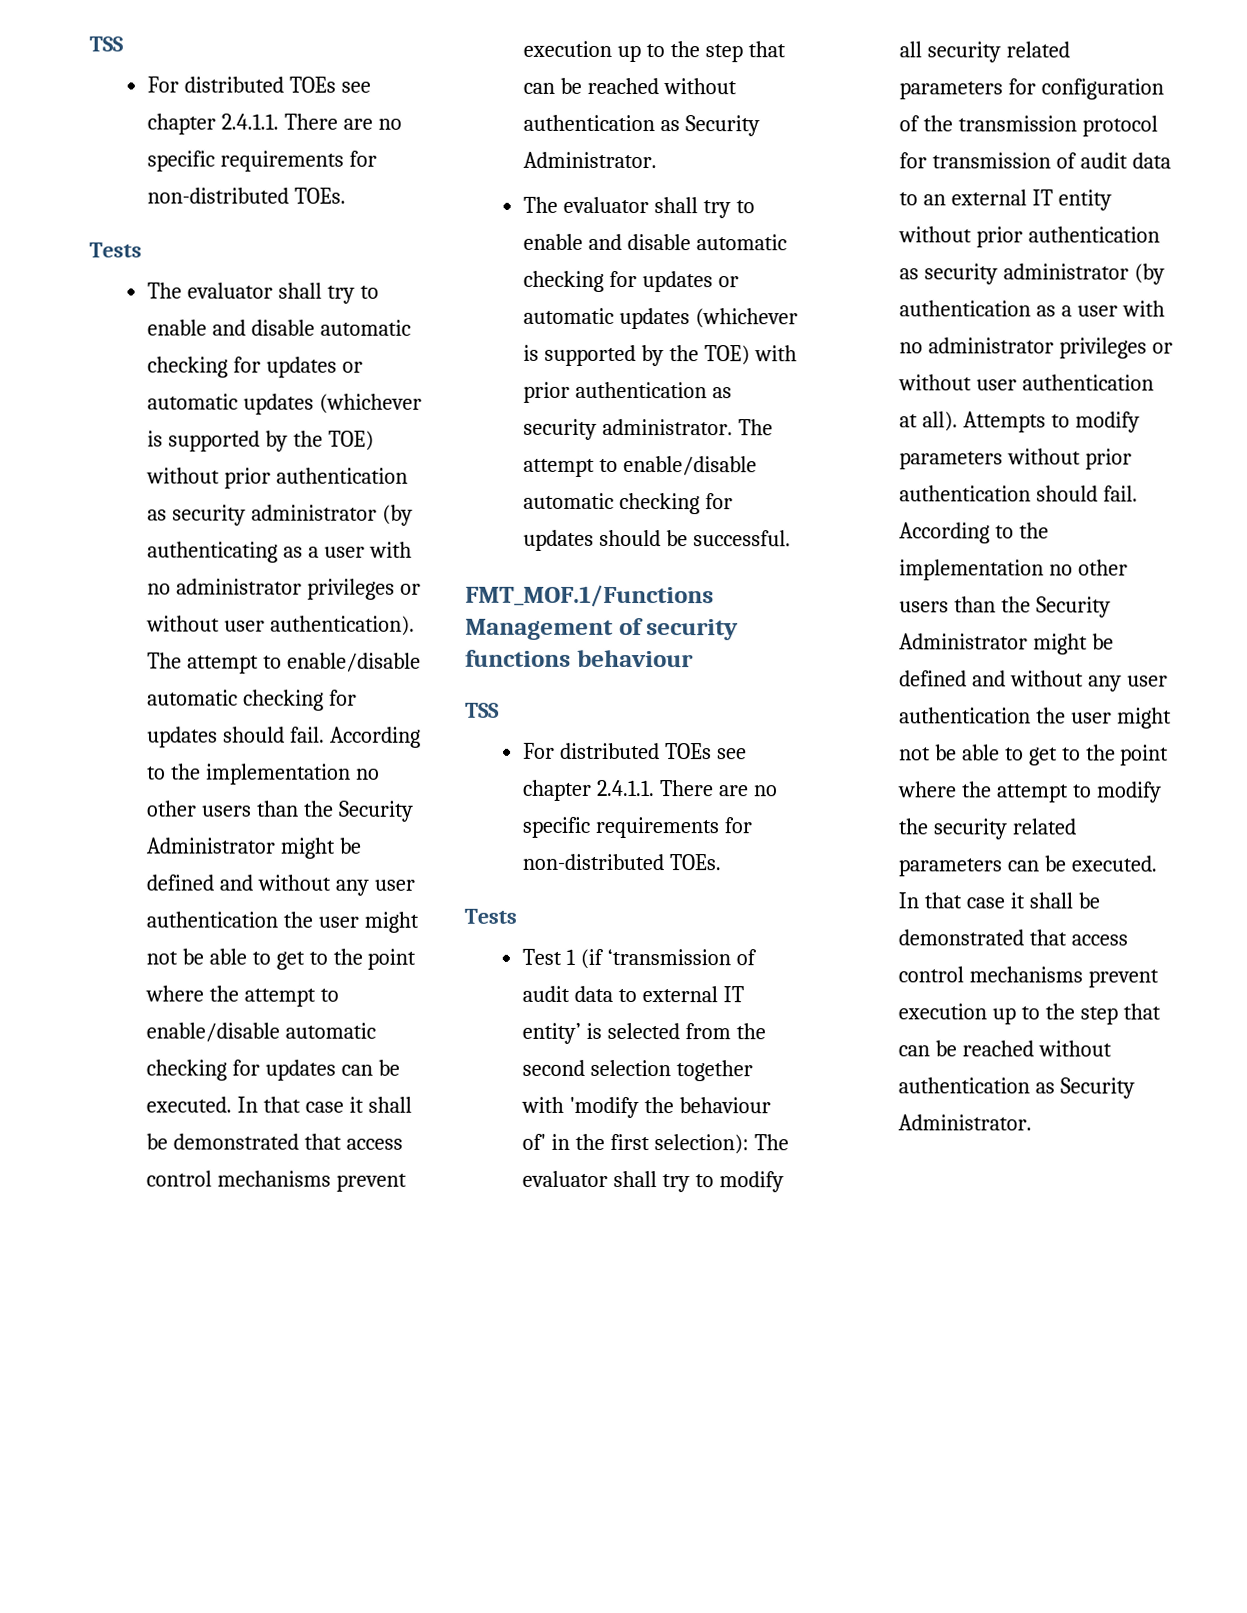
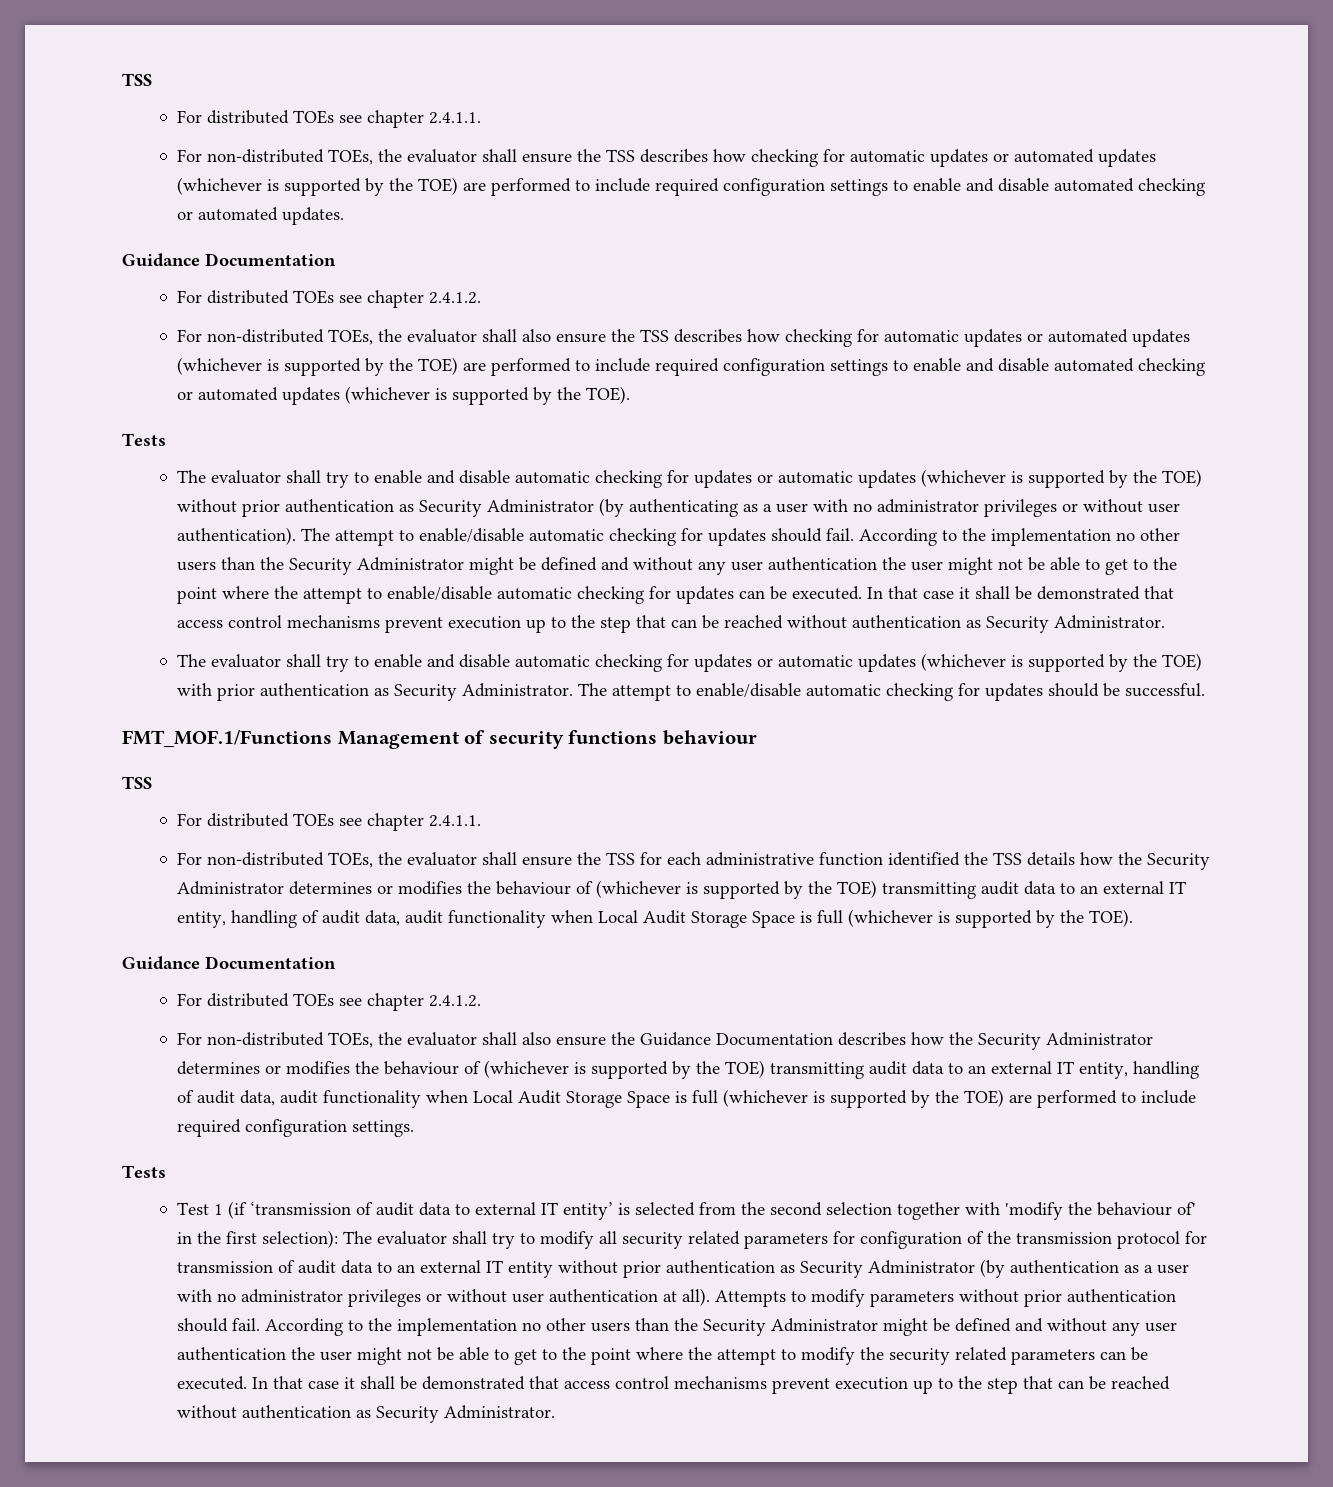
[89,36,124,52] [146,76,371,93] [146,113,402,135] [146,150,377,172] [146,187,346,204] TSS // For distributed TOEs see chapter 2.4.1.1. There are no specific requirements for non-distributed TOEs. -> [122,73,152,86] [176,110,481,128] [176,149,1156,167] [176,177,1205,196] [176,207,344,225] [122,253,336,267] [176,290,481,308] [176,329,1190,347] [176,357,1205,376] [176,386,630,405] TSS // For distributed TOEs see chapter 2.4.1.1. // For non-distributed TOEs, the evaluator shall ensure the TSS describes how checking for automatic updates or automated updates (whichever is supported by the TOE) are performed to include required configuration settings to enable and disable automated checking or automated updates. // Guidance Documentation // For distributed TOEs see chapter 2.4.1.2. // For non-distributed TOEs, the evaluator shall also ensure the TSS describes how checking for automatic updates or automated updates (whichever is supported by the TOE) are performed to include required configuration settings to enable and disable automated checking or automated updates (whichever is supported by the TOE).
[171,504,377,526] security administrator -> [418,499,594,517] Security Administrator
[522,418,733,440] security administrator. -> [393,683,573,701] Security Administrator.
[659,780,778,797] [521,816,752,839] [521,853,721,871] There are no specific requirements for non-distributed TOEs. -> [176,852,1210,870] [176,880,1186,899] [176,909,1133,928] [122,956,336,970] [176,993,481,1011] [176,1032,1153,1050] [176,1060,1199,1079] [176,1089,1196,1108] [176,1119,414,1137] // For non-distributed TOEs, the evaluator shall ensure the TSS for each administrative function identified the TSS details how the Security Administrator determines or modifies the behaviour of (whichever is supported by the TOE) transmitting audit data to an external IT entity, handling of audit data, audit functionality when Local Audit Storage Space is full (whichever is supported by the TOE). // Guidance Documentation // For distributed TOEs see chapter 2.4.1.2. // For non-distributed TOEs, the evaluator shall also ensure the Guidance Documentation describes how the Security Administrator determines or modifies the behaviour of (whichever is supported by the TOE) transmitting audit data to an external IT entity, handling of audit data, audit functionality when Local Audit Storage Space is full (whichever is supported by the TOE) are performed to include required configuration settings.
[923,263,1129,285] security administrator -> [799,1260,975,1278] Security Administrator

